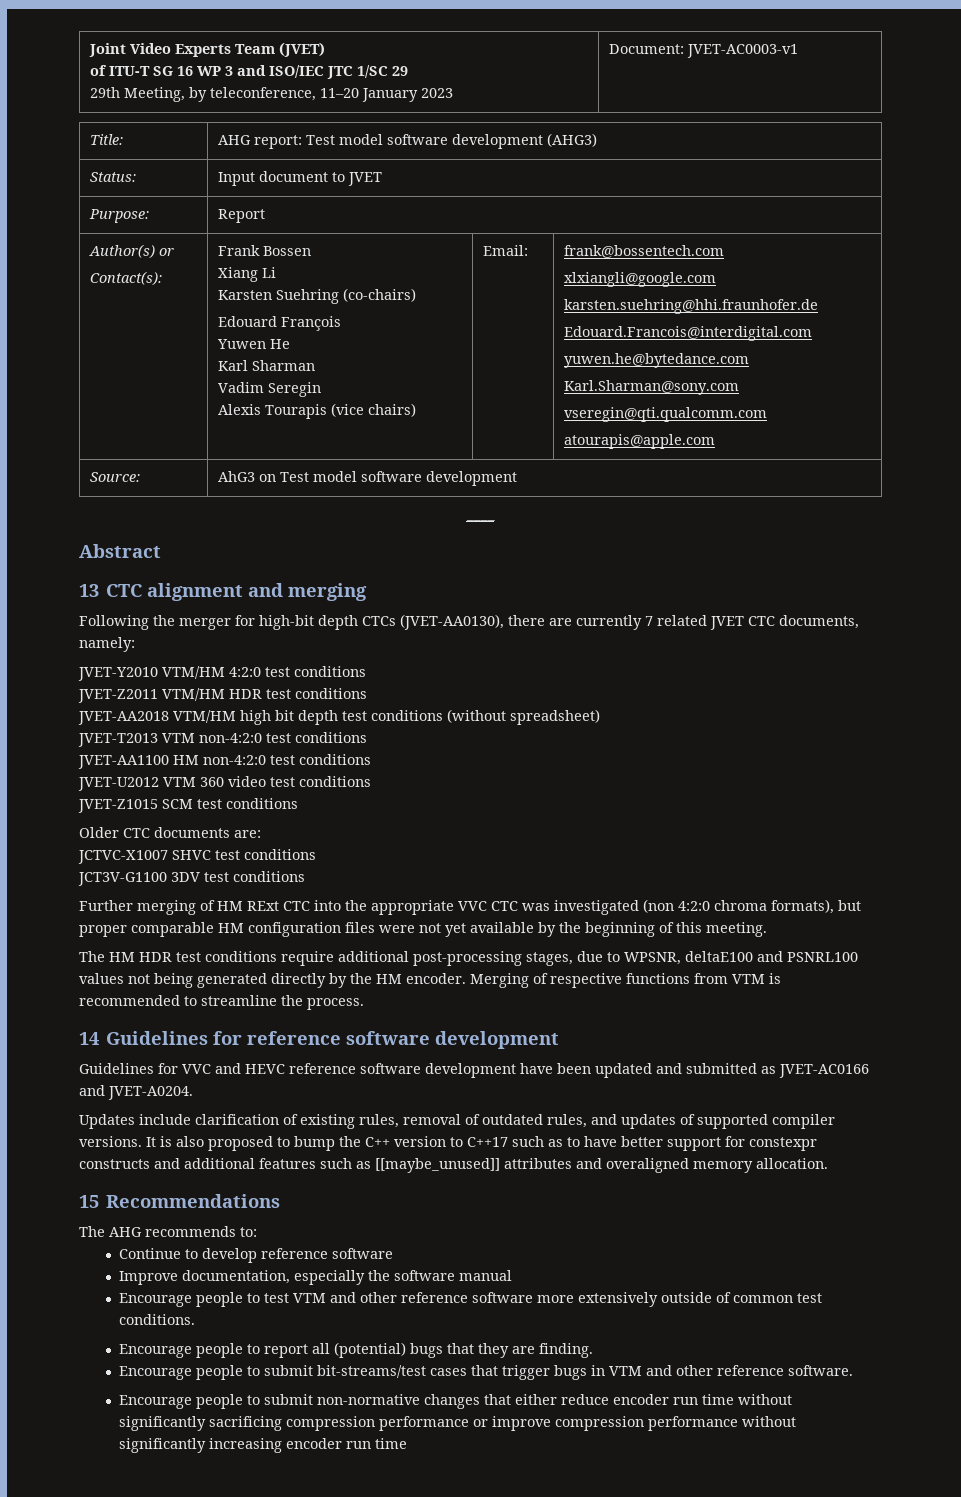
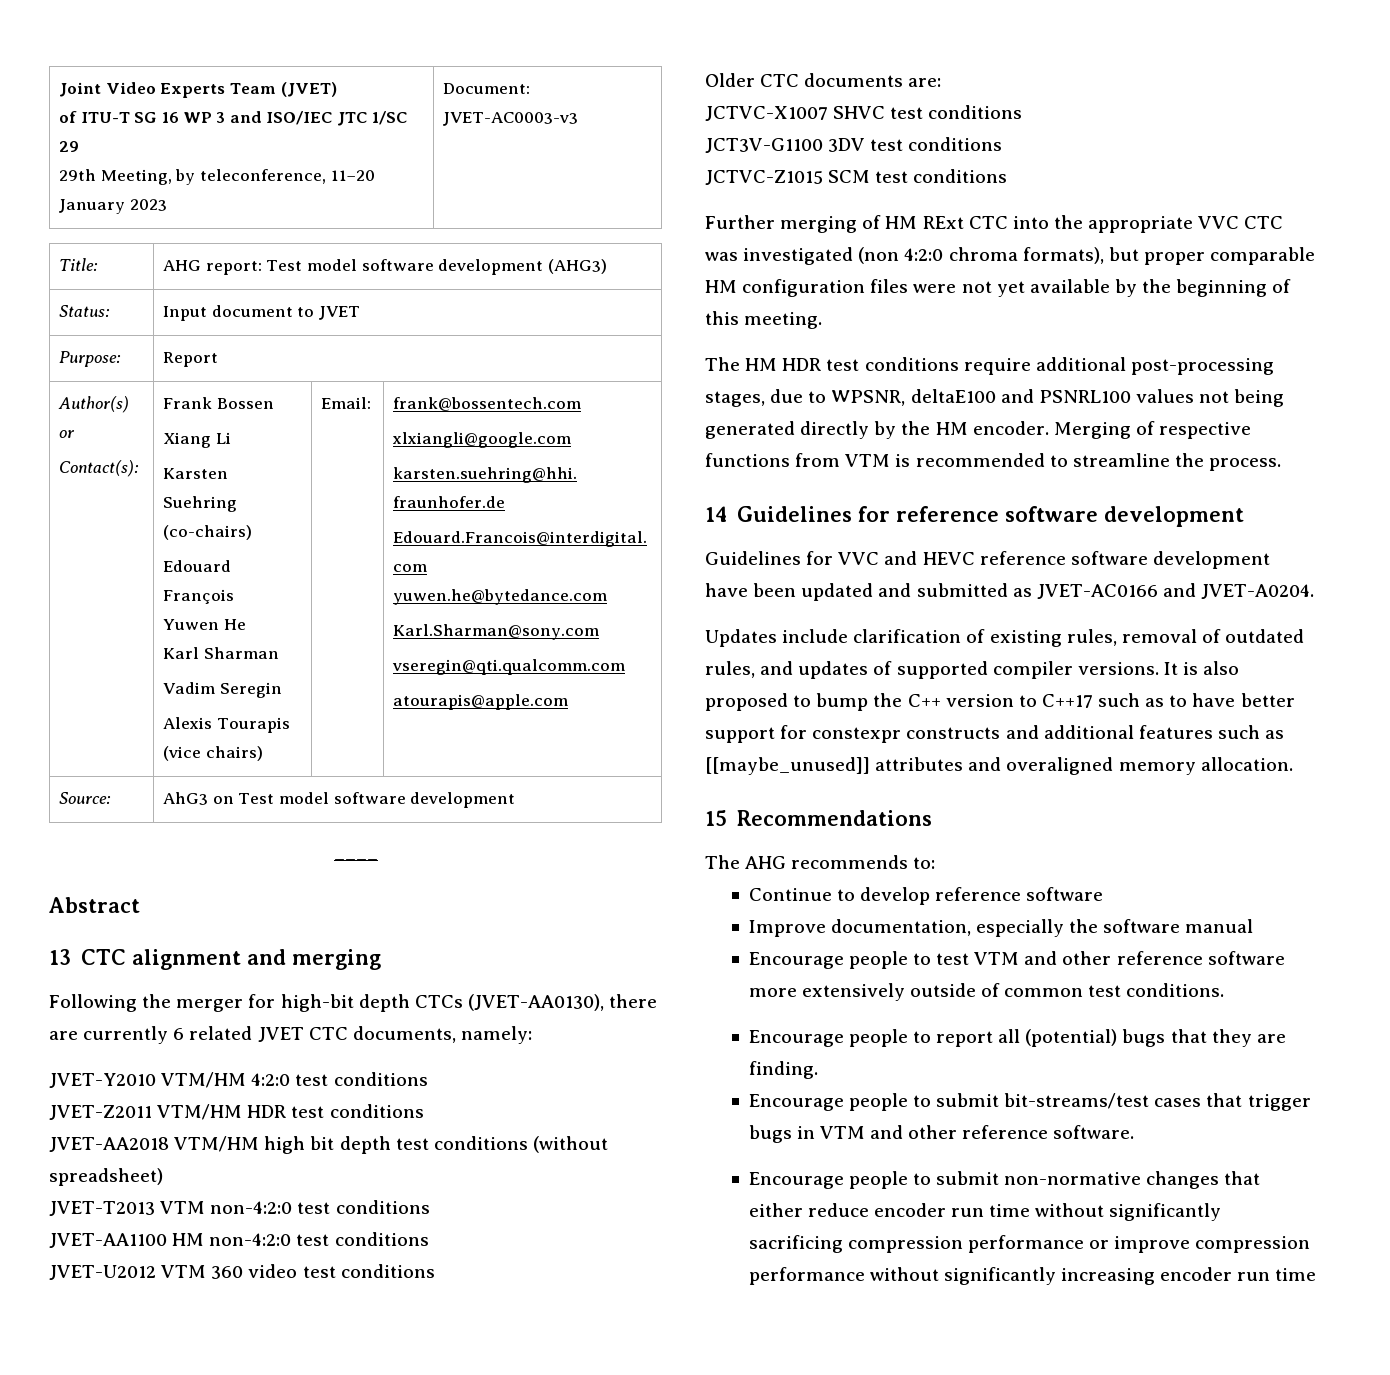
[687,44,799,58] JVET-AC0003-v1 -> [443,112,579,126] JVET-AC0003-v3
[645,616,653,626] 7 -> [173,1028,185,1040] 6
[78,798,298,813] // JVET-Z1015 SCM test conditions -> (435, 1271) none
(305, 876) none -> [705,169,1008,185] // JCTVC-Z1015 SCM test conditions

